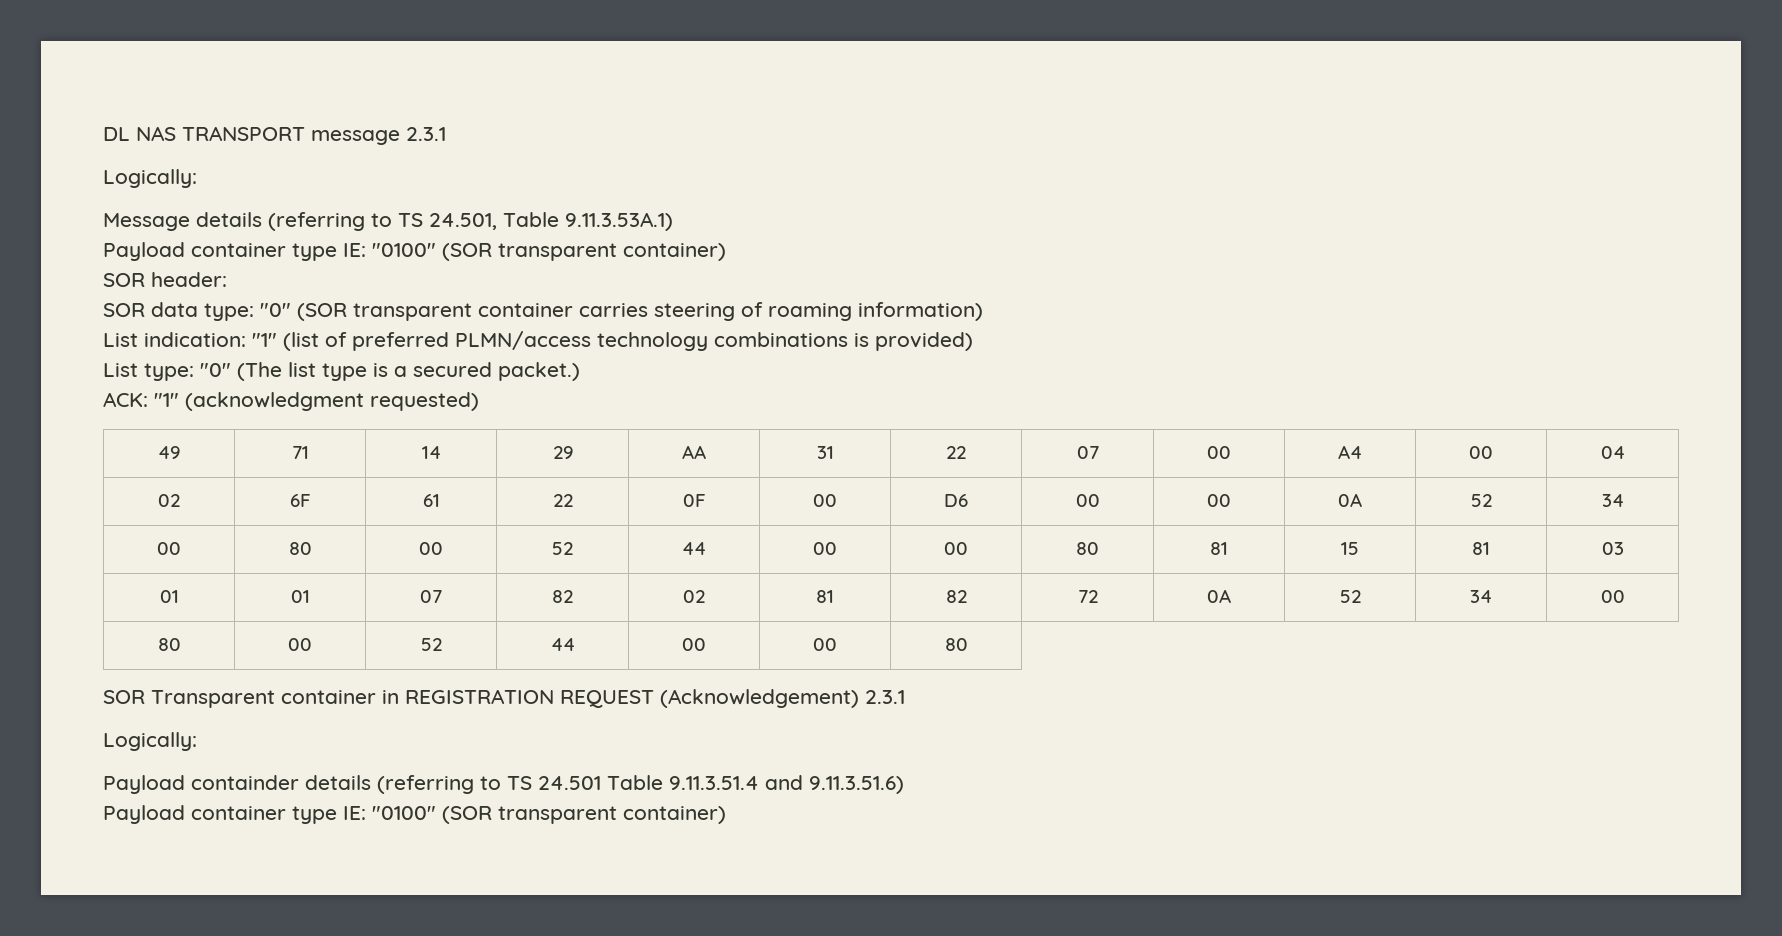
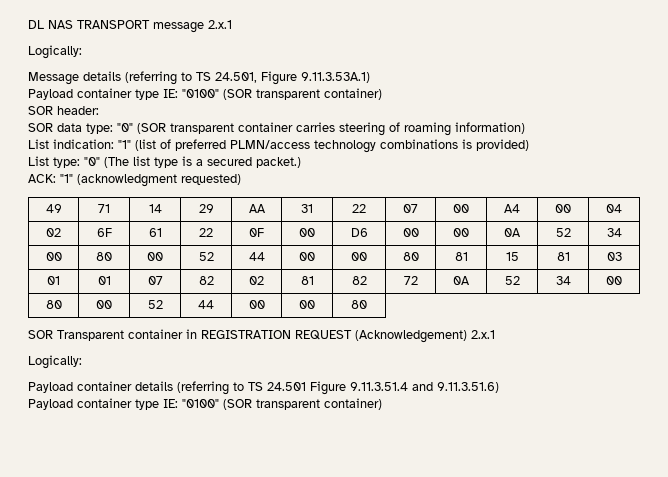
[406,127,446,141] 2.3.1 -> [208,20,232,29] 2.x.1
[503,212,559,227] Table -> [261,71,297,85] Figure
[865,690,905,704] 2.3.1 -> [471,330,495,339] 2.x.1
[191,775,299,790] containder -> [77,381,132,391] container
[607,775,663,790] Table -> [310,381,346,395] Figure

